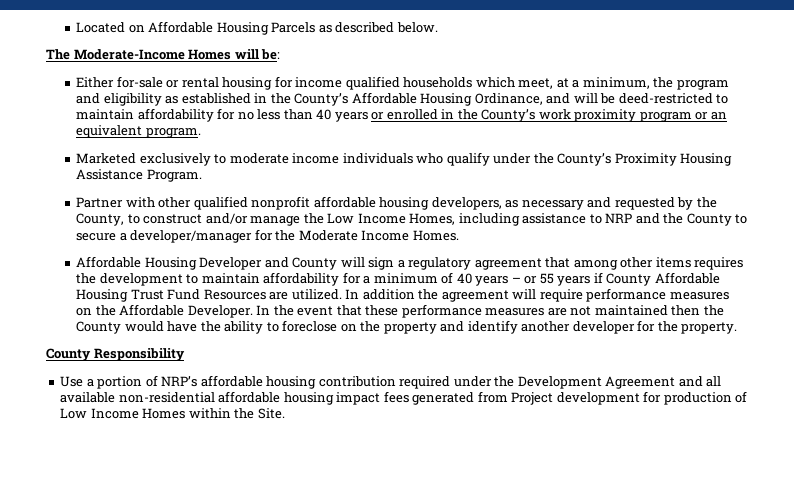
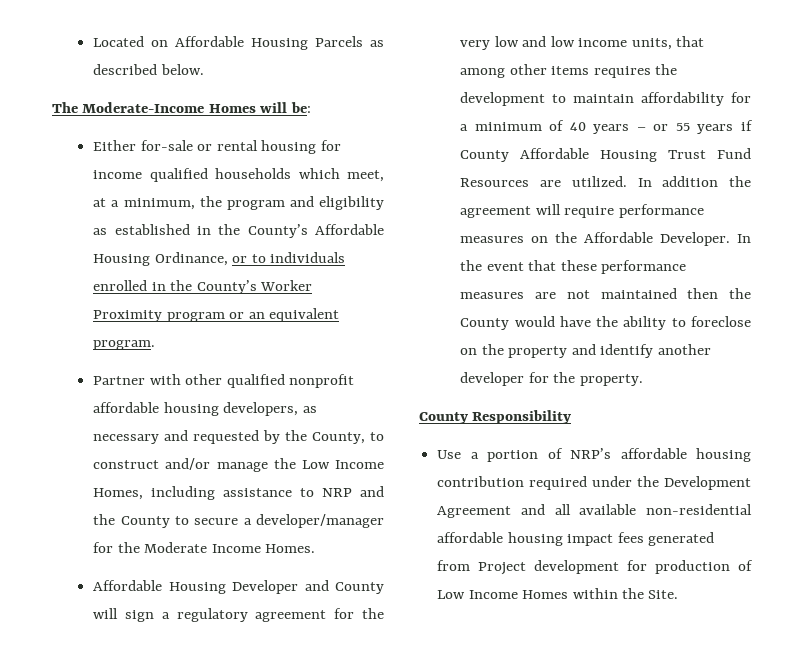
[546,93,729,104] [76,108,385,122] and will be deed-restricted to maintain affordability for no less than 40 years or -> [232,252,346,263] or to individuals
[538,109,637,122] work proximity -> [260,280,313,291] [93,310,163,322] Worker Proximity
[76,152,733,166] [76,169,202,182] // Marketed exclusively to moderate income individuals who qualify under the County’s Proximity Housing Assistance Program. -> (156, 345) none
(542, 264) none -> [334,608,384,619] [460,36,672,50] for the very low and low income units,

